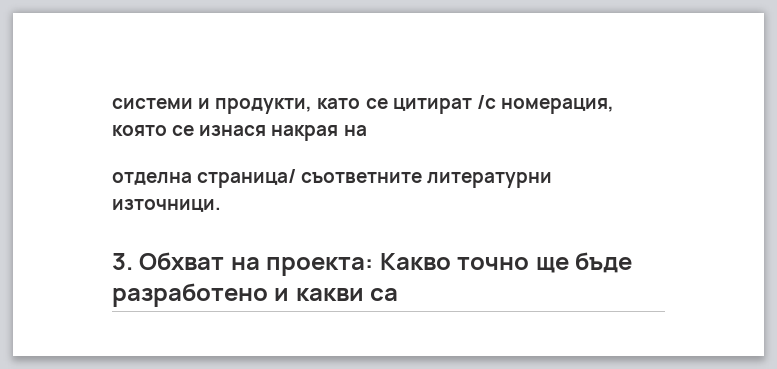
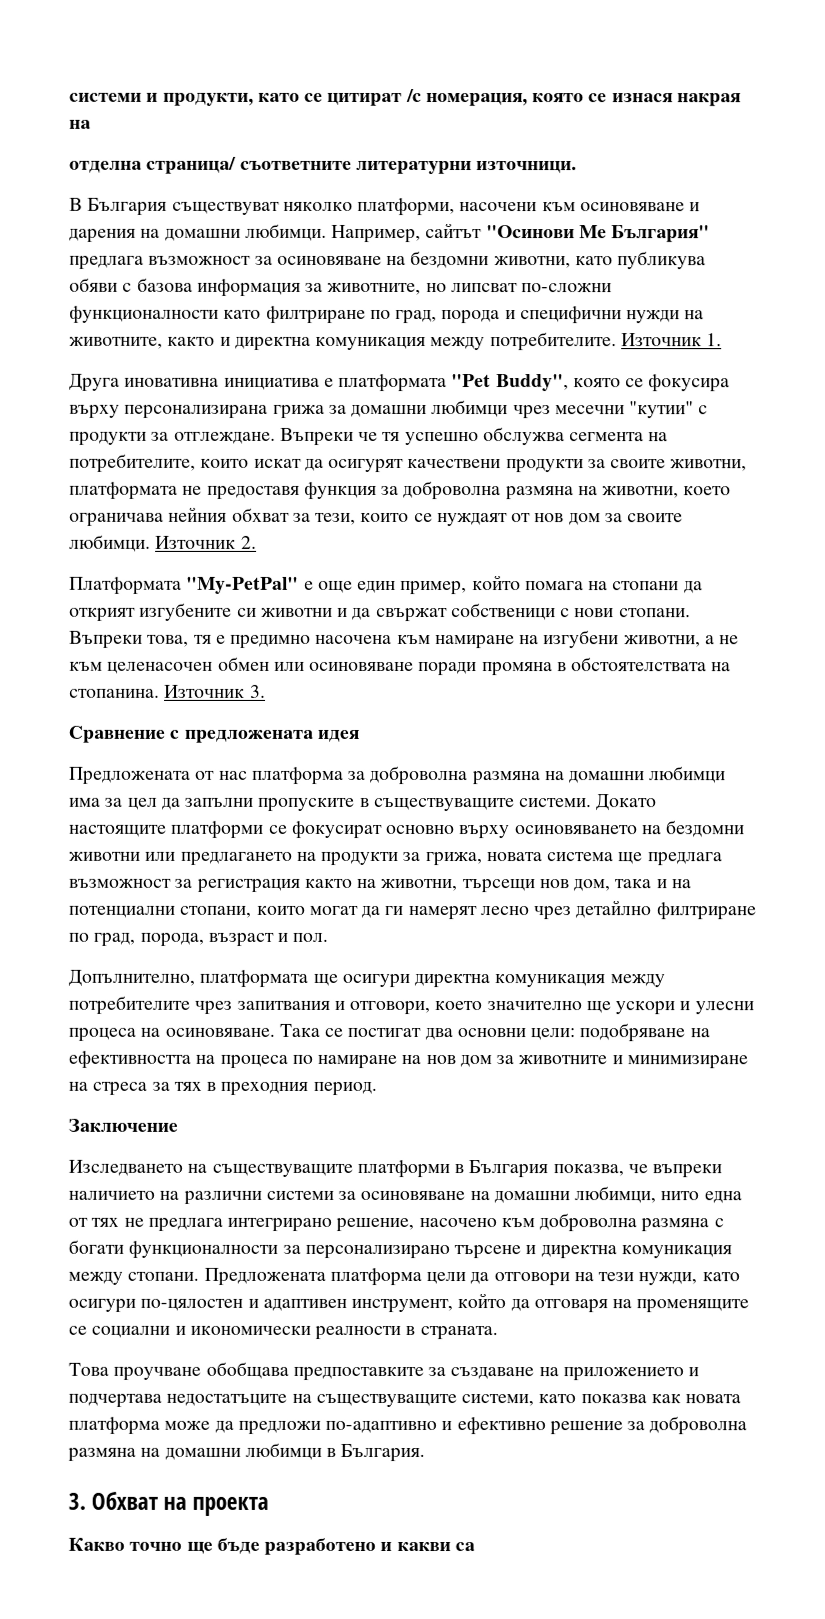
(221, 205) none -> [69,197,701,217] [69,223,711,244] [69,250,707,270] [69,277,613,297] [69,305,705,325] [69,332,723,352] [69,373,731,393] [69,400,709,420] [69,427,669,446] [69,453,748,474] [69,480,732,501] [69,506,684,527] [69,534,257,552] [69,575,703,596] [69,602,691,623] [69,630,740,650] [69,656,732,677] [69,684,266,698] [69,725,360,743] [69,765,727,786] [69,794,658,812] [68,820,745,840] [68,851,722,867] [68,878,691,894] [68,900,756,921] [68,932,329,947] [68,969,665,989] [68,995,754,1016] [68,1023,710,1043] [68,1050,748,1070] [68,1081,377,1096] [68,1118,178,1132] [68,1159,723,1179] [68,1186,742,1205] [68,1213,724,1233] [68,1239,732,1260] [68,1267,740,1287] [68,1293,750,1314] [68,1325,498,1341] [68,1361,700,1382] [68,1393,742,1408] [68,1416,748,1436] [67,1442,426,1463] // В България съществуват няколко платформи, насочени към осиновяване и дарения на домашни любимци. Например, сайтът "Осинови Ме България" предлага възможност за осиновяване на бездомни животни, като публикува обяви с базова информация за животните, но липсват по-сложни функционалности като филтриране по град, порода и специфични нужди на животните, както и директна комуникация между потребителитe. Източник 1. // Друга иновативна инициатива е платформата "Pet Buddy", която се фокусира върху персонализирана грижа за домашни любимци чрез месечни "кутии" с продукти за отглеждане. Въпреки че тя успешно обслужва сегмента на потребителите, които искат да осигурят качествени продукти за своите животни, платформата не предоставя функция за доброволна размяна на животни, което ограничава нейния обхват за тези, които се нуждаят от нов дом за своите любимци. Източник 2. // Платформата "My-PetPal" е още един пример, който помага на стопани да открият изгубените си животни и да свържат собственици с нови стопани. Въпреки това, тя е предимно насочена към намиране на изгубени животни, а не към целенасочен обмен или осиновяване поради промяна в обстоятелствата на стопанина. Източник 3. // Сравнение с предложената идея // Предложената от нас платформа за доброволна размяна на домашни любимци има за цел да запълни пропуските в съществуващите системи. Докато настоящите платформи се фокусират основно върху осиновяването на бездомни животни или предлагането на продукти за грижа, новата система ще предлага възможност за регистрация както на животни, търсещи нов дом, така и на потенциални стопани, които могат да ги намерят лесно чрез детайлно филтриране по град, порода, възраст и пол. // Допълнително, платформата ще осигури директна комуникация между потребителите чрез запитвания и отговори, което значително ще ускори и улесни процеса на осиновяване. Така се постигат два основни цели: подобряване на ефективността на процеса по намиране на нов дом за животните и минимизиране на стреса за тях в преходния период. // Заключение // Изследването на съществуващите платформи в България показва, че въпреки наличието на различни системи за осиновяване на домашни любимци, нито една от тях не предлага интегрирано решение, насочено към доброволна размяна с богати функционалности за персонализирано търсене и директна комуникация между стопани. Предложената платформа цели да отговори на тези нужди, като осигури по-цялостен и адаптивен инструмент, който да отговаря на променящите се социални и икономически реалности в страната. // Това проучване обобщава предпоставките за създаване на приложението и подчертава недостатъците на съществуващите системи, като показва как новата платформа може да предложи по-адаптивно и ефективно решение за доброволна размяна на домашни любимци в България.
[266,257,374,276] проекта: -> [192,1496,270,1516] проекта //

